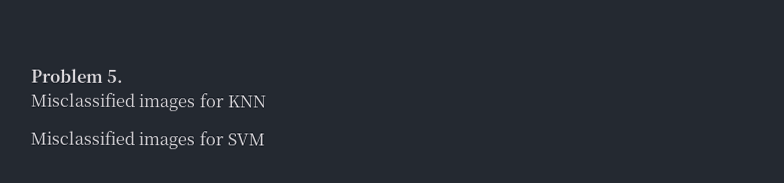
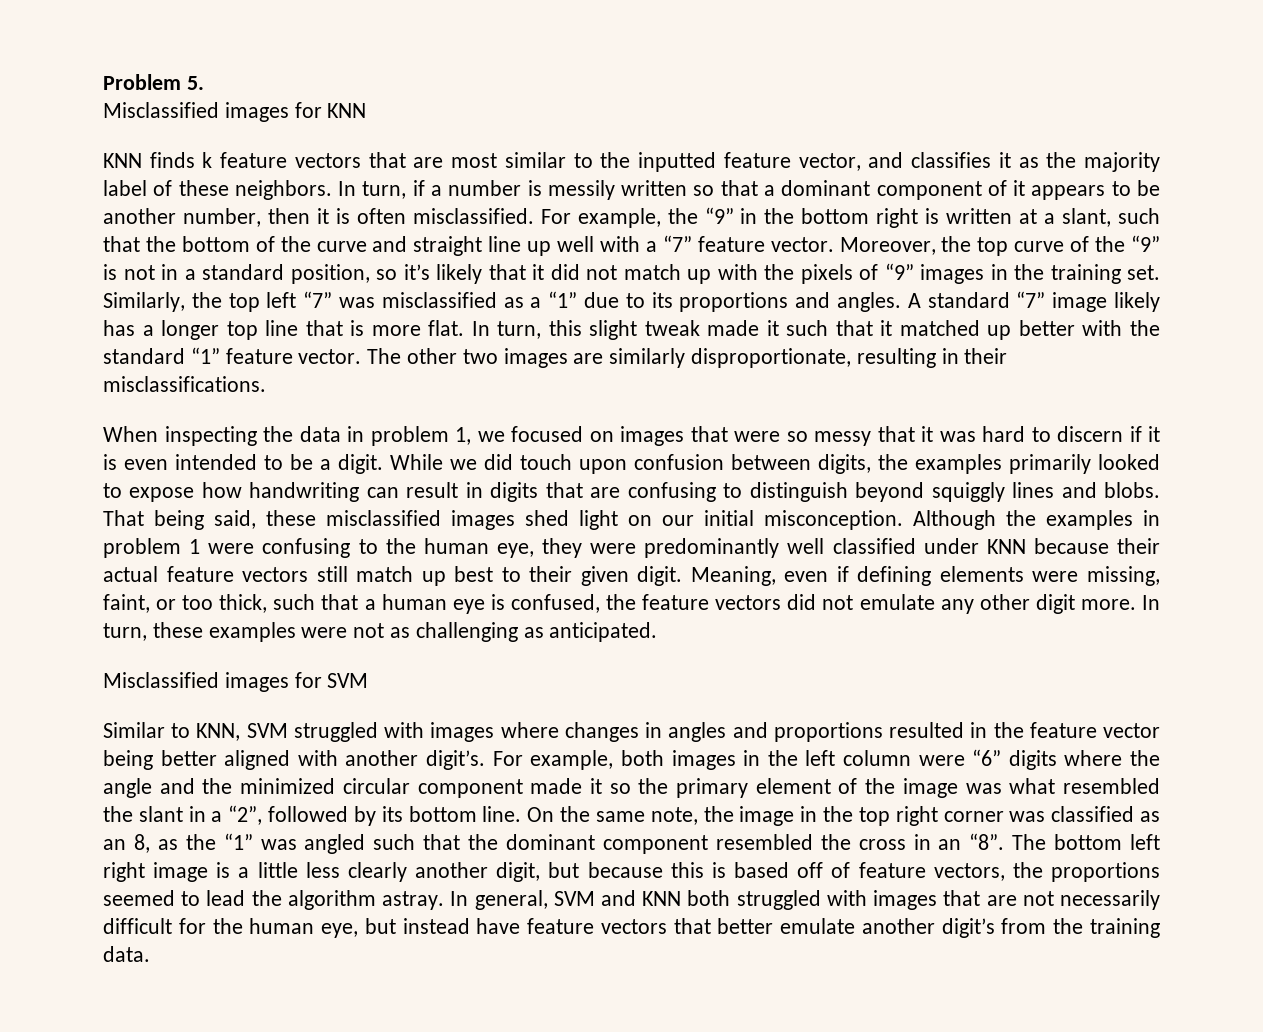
[30,130,266,150] Misclassified images for SVM -> [103,152,1160,172] [103,180,1161,200] [103,207,1161,228] [103,235,1160,256] [103,263,1160,284] [103,291,1160,312] [103,320,1160,340] [103,347,1008,368] [103,376,266,392] [103,426,1160,446] [103,454,1160,474] [103,482,1161,502] [103,510,1160,530] [103,538,1160,558] [103,566,1160,586] [103,594,1160,614] [103,622,658,642] [103,672,369,692] [103,722,1161,742] [103,749,1160,770] [103,778,1161,798] [103,805,1161,826] [103,833,1160,854] [103,862,1160,882] [103,890,1160,910] [103,918,1160,938] [103,946,150,962] KNN finds k feature vectors that are most similar to the inputted feature vector, and classifies it as the majority label of these neighbors. In turn, if a number is messily written so that a dominant component of it appears to be another number, then it is often misclassified. For example, the “9” in the bottom right is written at a slant, such that the bottom of the curve and straight line up well with a “7” feature vector. Moreover, the top curve of the “9” is not in a standard position, so it’s likely that it did not match up with the pixels of “9” images in the training set. Similarly, the top left “7” was misclassified as a “1” due to its proportions and angles. A standard “7” image likely has a longer top line that is more flat. In turn, this slight tweak made it such that it matched up better with the standard “1” feature vector. The other two images are similarly disproportionate, resulting in their misclassifications. // When inspecting the data in problem 1, we focused on images that were so messy that it was hard to discern if it is even intended to be a digit. While we did touch upon confusion between digits, the examples primarily looked to expose how handwriting can result in digits that are confusing to distinguish beyond squiggly lines and blobs. That being said, these misclassified images shed light on our initial misconception. Although the examples in problem 1 were confusing to the human eye, they were predominantly well classified under KNN because their actual feature vectors still match up best to their given digit. Meaning, even if defining elements were missing, faint, or too thick, such that a human eye is confused, the feature vectors did not emulate any other digit more. In turn, these examples were not as challenging as anticipated. // Misclassified images for SVM // Similar to KNN, SVM struggled with images where changes in angles and proportions resulted in the feature vector being better aligned with another digit’s. For example, both images in the left column were “6” digits where the angle and the minimized circular component made it so the primary element of the image was what resembled the slant in a “2”, followed by its bottom line. On the same note, the image in the top right corner was classified as an 8, as the “1” was angled such that the dominant component resembled the cross in an “8”. The bottom left right image is a little less clearly another digit, but because this is based off of feature vectors, the proportions seemed to lead the algorithm astray. In general, SVM and KNN both struggled with images that are not necessarily difficult for the human eye, but instead have feature vectors that better emulate another digit’s from the training data.

